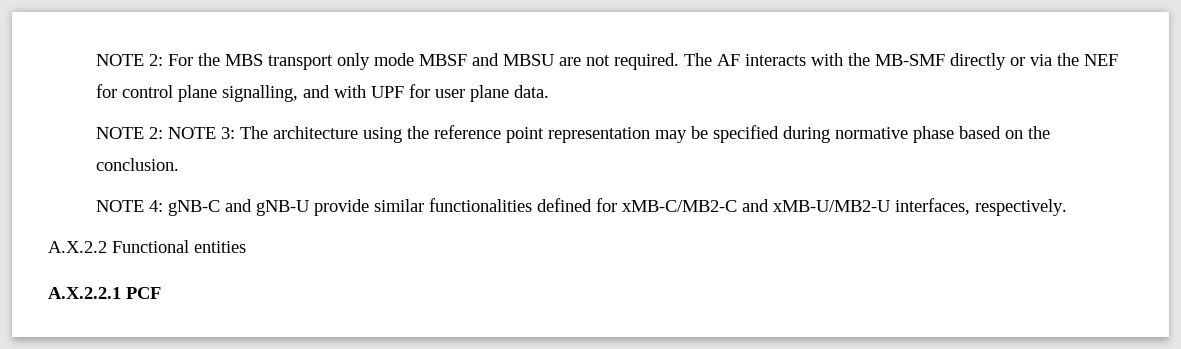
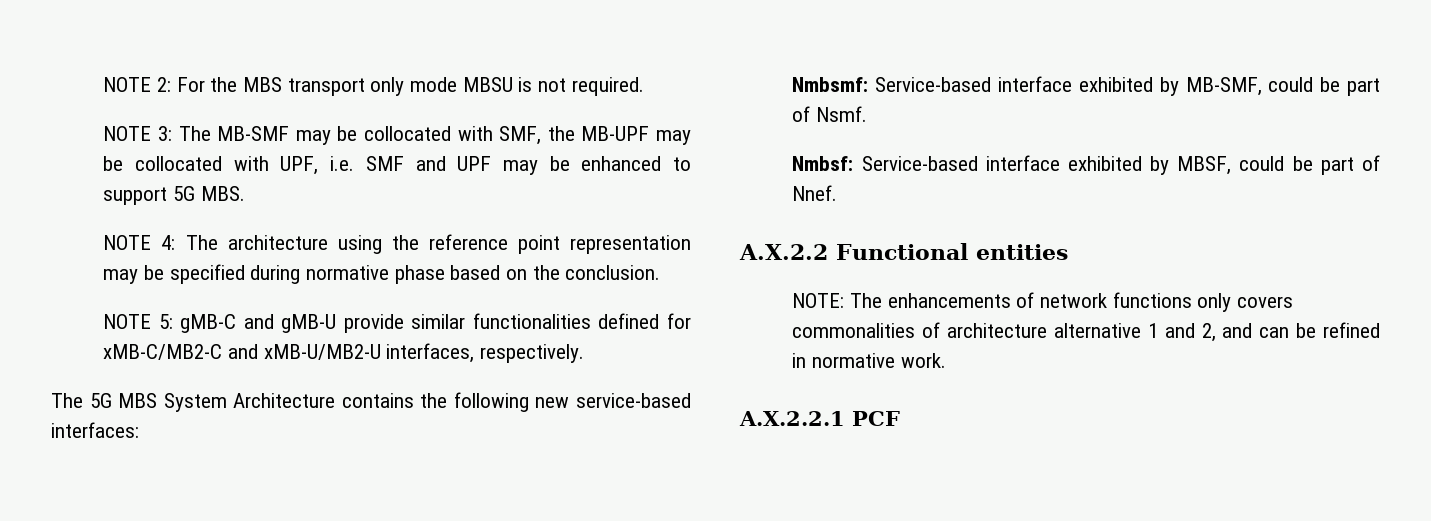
[418,53,1118,70] [95,84,549,102] [95,127,235,139] MBSF and MBSU are not required. The AF interacts with the MB-SMF directly or via the NEF for control plane signalling, and with UPF for user plane data. // NOTE 2: NOTE 3: -> [462,77,644,96] [103,126,691,145] [103,156,691,175] [103,186,245,205] [103,235,176,250] MBSU is not required. // NOTE 3: The MB-SMF may be collocated with SMF, the MB-UPF may be collocated with UPF, i.e. SMF and UPF may be enhanced to support 5G MBS. // NOTE 4:
[148,199,309,216] 4: gNB-C and gNB-U -> [158,314,337,333] 5: gMB-C and gMB-U
[48,240,246,253] A.X.2.2 Functional entities -> [51,392,691,412] [51,422,139,438] [792,76,1380,96] [792,106,868,122] [792,155,1380,175] [792,185,838,201] [739,243,1068,260] [792,292,1294,312] [792,322,1380,342] [792,353,946,368] The 5G MBS System Architecture contains the following new service-based interfaces: // Nmbsmf: Service-based interface exhibited by MB-SMF, could be part of Nsmf. // Nmbsf: Service-based interface exhibited by MBSF, could be part of Nnef. // A.X.2.2 Functional entities // NOTE: The enhancements of network functions only covers commonalities of architecture alternative 1 and 2, and can be refined in normative work.

